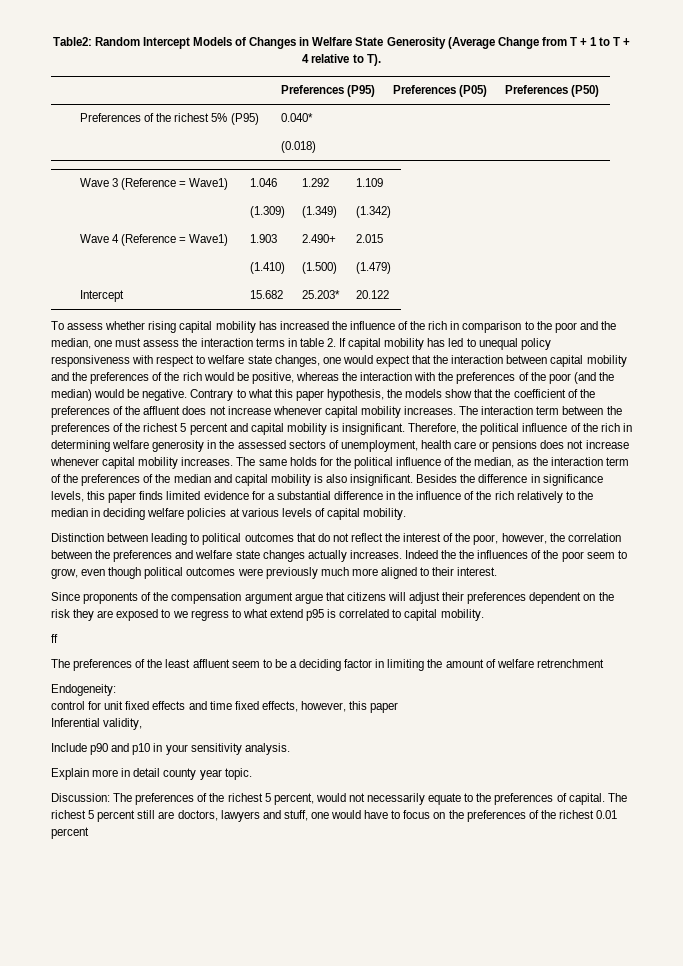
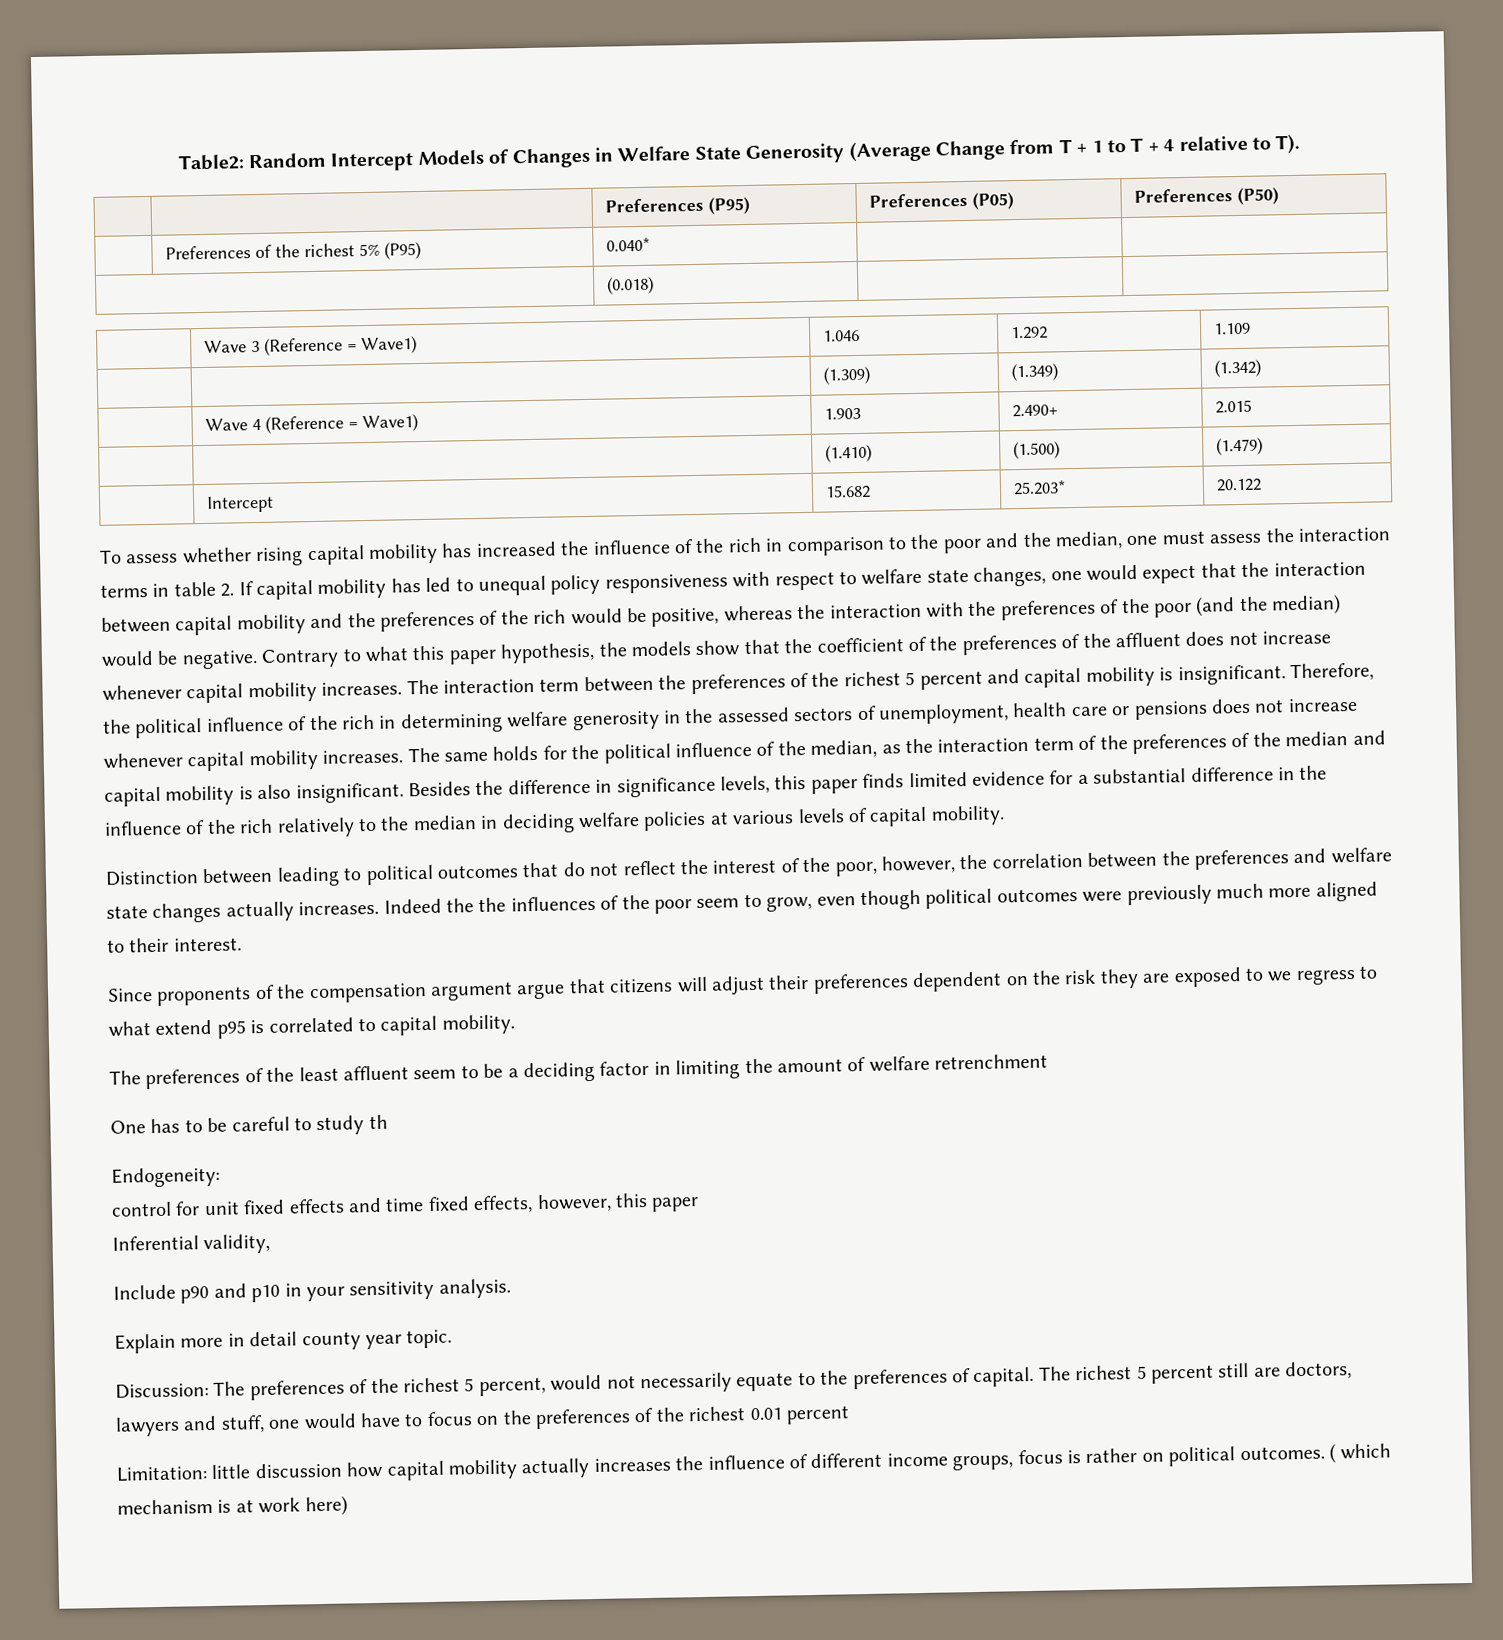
[51,634,58,643] // ff -> (515, 1024) none
(604, 663) none -> [110,1114,388,1136] // One has to be careful to study th
(89, 833) none -> [116,1443,1392,1482] [117,1495,348,1517] // Limitation: little discussion how capital mobility actually increases the influence of different income groups, focus is rather on political outcomes. ( which mechanism is at work here)

